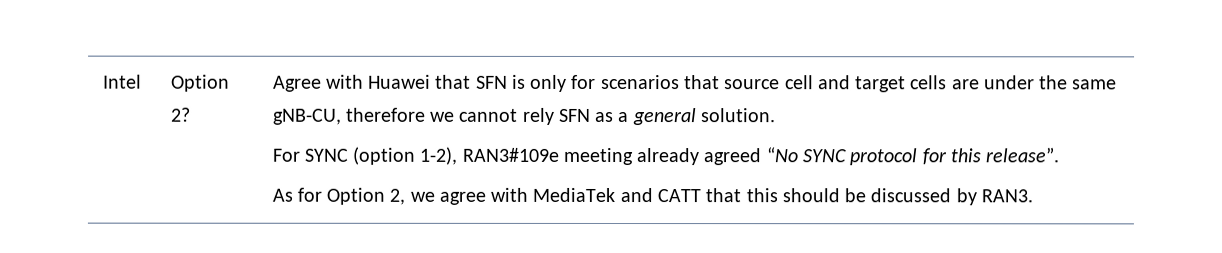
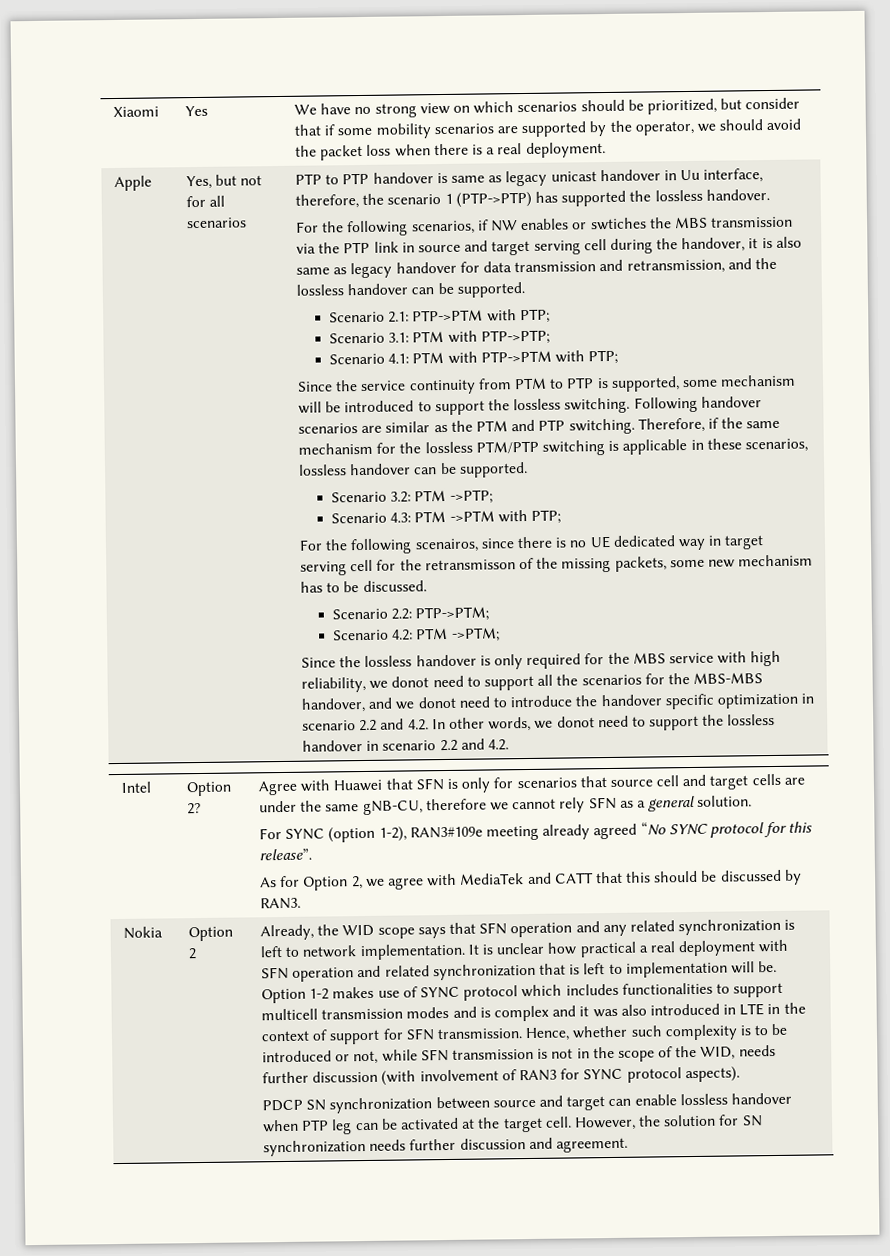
(102, 81) none -> [113,106,160,118] [185,105,209,117] [294,97,801,118] [294,118,802,139] [295,142,606,161] [114,175,153,192] [186,174,263,190] [186,195,226,208] [186,217,248,229] [295,168,764,187] [295,189,770,209] [296,216,794,237] [296,236,802,256] [296,257,777,279] [296,281,525,298] [329,308,550,324] [329,329,550,345] [329,349,619,365] [297,374,797,395] [298,396,762,416] [298,417,781,435] [298,438,808,456] [298,461,528,478] [331,489,493,504] [331,509,561,524] [299,535,765,555] [300,554,814,576] [300,580,427,593] [332,606,490,622] [333,627,500,642] [301,650,782,670] [301,672,764,693] [301,693,815,713] [302,713,776,732] [302,738,509,752] Xiaomi | Yes | We have no strong view on which scenarios should be prioritized, but consider that if some mobility scenarios are supported by the operator, we should avoid the packet loss when there is a real deployment. // Apple | Yes, but not for all scenarios | PTP to PTP handover is same as legacy unicast handover in Uu interface, therefore, the scenario 1 (PTP->PTP) has supported the lossless handover. // For the following scenarios, if NW enables or swtiches the MBS transmission via the PTP link in source and target serving cell during the handover, it is also same as legacy handover for data transmission and retransmission, and the lossless handover can be supported. // Scenario 2.1: PTP->PTM with PTP; // Scenario 3.1: PTM with PTP->PTP; // Scenario 4.1: PTM with PTP->PTM with PTP; // Since the service continuity from PTM to PTP is supported, some mechanism will be introduced to support the lossless switching. Following handover scenarios are similar as the PTM and PTP switching. Therefore, if the same mechanism for the lossless PTM/PTP switching is applicable in these scenarios, lossless handover can be supported. // Scenario 3.2: PTM ->PTP; // Scenario 4.3: PTM ->PTM with PTP; // For the following scenairos, since there is no UE dedicated way in target serving cell for the retransmisson of the missing packets, some new mechanism has to be discussed. // Scenario 2.2: PTP->PTM; // Scenario 4.2: PTM ->PTM; // Since the lossless handover is only required for the MBS service with high reliability, we donot need to support all the scenarios for the MBS-MBS handover, and we donot need to introduce the handover specific optimization in scenario 2.2 and 4.2. In other words, we donot need to support the lossless handover in scenario 2.2 and 4.2. //
(1033, 196) none -> [123,926,164,939] [188,926,234,942] [188,948,198,960] [260,918,796,941] [260,939,789,961] [261,960,778,982] [261,982,784,1004] [261,1002,806,1022] [261,1023,788,1045] [262,1044,776,1065] [262,1066,740,1086] [262,1092,792,1114] [263,1114,763,1135] [263,1137,628,1157] // Nokia | Option 2 | Already, the WID scope says that SFN operation and any related synchronization is left to network implementation. It is unclear how practical a real deployment with SFN operation and related synchronization that is left to implementation will be. Option 1-2 makes use of SYNC protocol which includes functionalities to support multicell transmission modes and is complex and it was also introduced in LTE in the context of support for SFN transmission. Hence, whether such complexity is to be introduced or not, while SFN transmission is not in the scope of the WID, needs further discussion (with involvement of RAN3 for SYNC protocol aspects). // PDCP SN synchronization between source and target can enable lossless handover when PTP leg can be activated at the target cell. However, the solution for SN synchronization needs further discussion and agreement.

